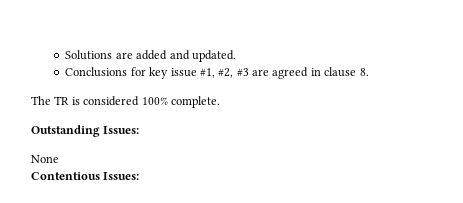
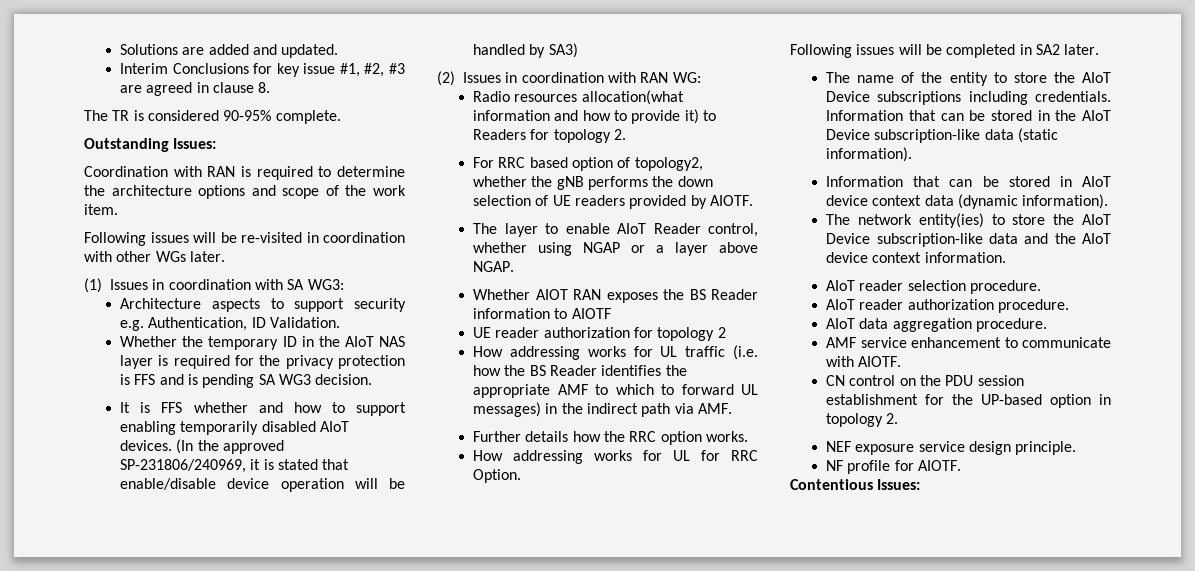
(236, 56) none -> [120,63,169,74] Interim
[141,97,168,105] 100% -> [223,110,272,121] 90-95%
[31,155,59,163] // None -> [84,166,405,180] [84,185,406,199] [84,204,118,215] [84,232,405,246] [84,251,225,262] [84,278,344,293] [120,298,407,312] [120,317,341,331] [120,336,406,350] [120,355,405,369] [120,374,373,388] [120,402,407,416] [120,421,350,435] [120,439,285,454] [120,459,350,473] [120,478,406,492] [473,43,578,58] [437,71,701,86] [473,90,684,105] [473,109,717,124] [473,129,627,143] [473,157,703,171] [473,176,713,190] [473,195,754,209] [473,223,758,237] [473,242,758,256] [473,261,515,272] [473,289,758,303] [473,308,611,319] [473,327,726,341] [473,345,758,360] [473,365,687,376] [473,384,758,398] [473,402,733,417] [473,431,749,445] [473,450,758,464] [473,469,522,483] [790,44,1100,58] [826,72,1111,86] [826,91,1111,105] [826,110,1111,121] [826,128,1059,143] [826,147,913,162] [826,176,1111,187] [826,194,1109,209] [826,213,1111,228] [826,233,1111,247] [826,252,1006,263] [826,280,1042,294] [826,299,1070,313] [826,318,1048,332] [826,337,1111,348] [826,356,902,367] [826,375,1024,386] [826,394,1111,408] [826,413,899,427] [826,441,1077,455] [826,460,962,474] // Coordination with RAN is required to determine the architecture options and scope of the work item. // Following issues will be re-visited in coordination with other WGs later. // (1) Issues in coordination with SA WG3: // Architecture aspects to support security e.g. Authentication, ID Validation. // Whether the temporary ID in the AIoT NAS layer is required for the privacy protection is FFS and is pending SA WG3 decision. // It is FFS whether and how to support enabling temporarily disabled AIoT devices. (In the approved SP-231806/240969, it is stated that enable/disable device operation will be handled by SA3) // (2) Issues in coordination with RAN WG: // Radio resources allocation(what information and how to provide it) to Readers for topology 2. // For RRC based option of topology2, whether the gNB performs the down selection of UE readers provided by AIOTF. // The layer to enable AIoT Reader control, whether using NGAP or a layer above NGAP. // Whether AIOT RAN exposes the BS Reader information to AIOTF // UE reader authorization for topology 2 // How addressing works for UL traffic (i.e. how the BS Reader identifies the appropriate AMF to which to forward UL messages) in the indirect path via AMF. // Further details how the RRC option works. // How addressing works for UL for RRC Option. // Following issues will be completed in SA2 later. // The name of the entity to store the AIoT Device subscriptions including credentials. Information that can be stored in the AIoT Device subscription-like data (static information). // Information that can be stored in AIoT device context data (dynamic information). // The network entity(ies) to store the AIoT Device subscription-like data and the AIoT device context information. // AIoT reader selection procedure. // AIoT reader authorization procedure. // AIoT data aggregation procedure. // AMF service enhancement to communicate with AIOTF. // CN control on the PDU session establishment for the UP-based option in topology 2. // NEF exposure service design principle. // NF profile for AIOTF.

